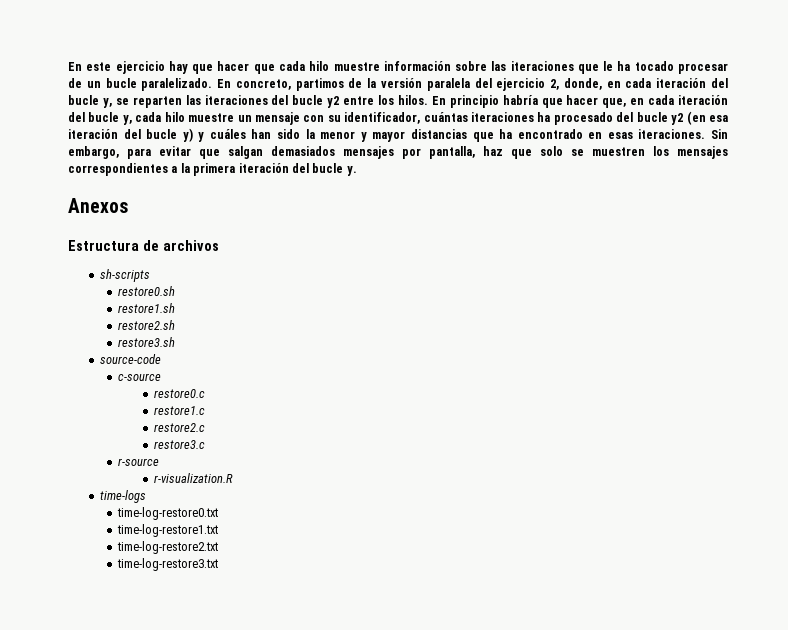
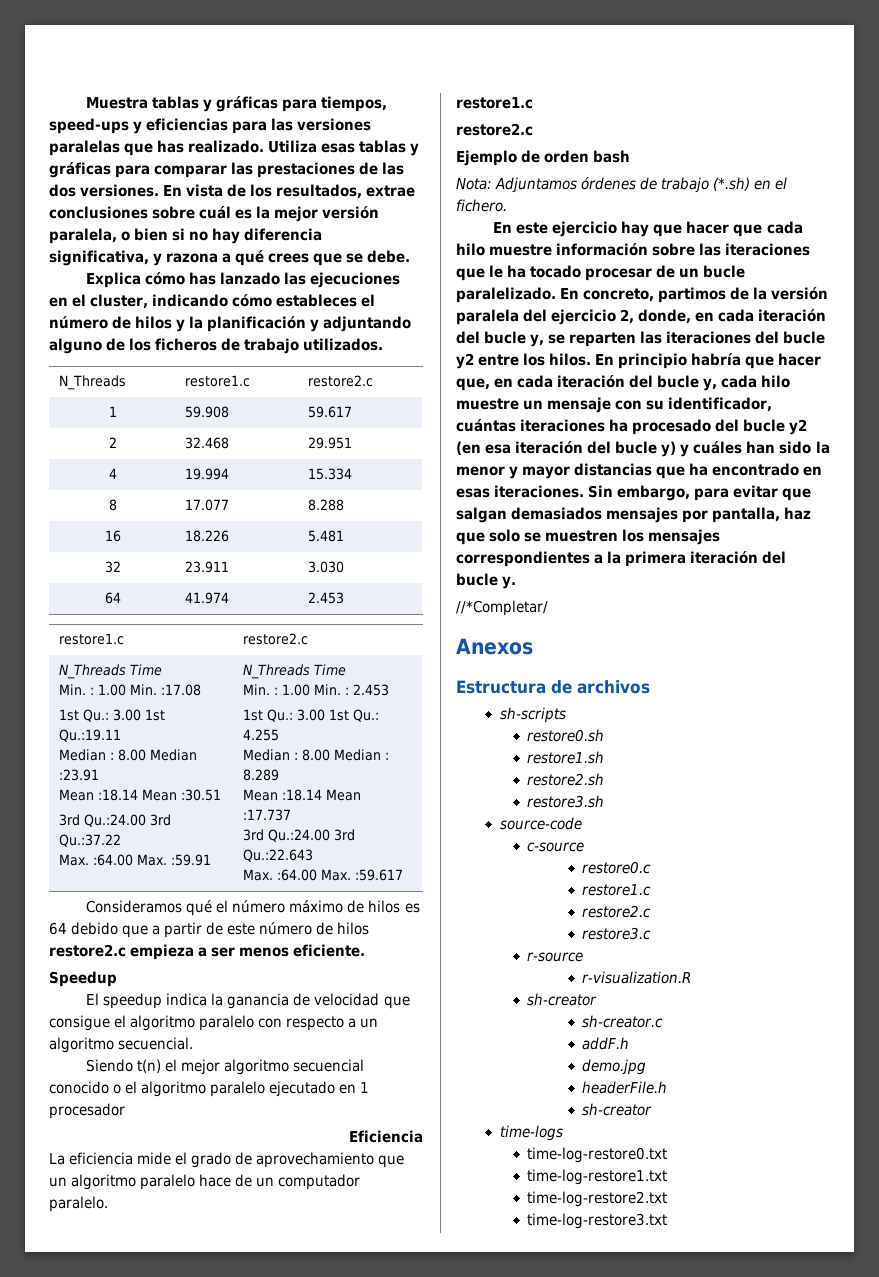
(68, 66) none -> [86,96,388,112] [49,118,372,134] [49,140,420,156] [49,162,405,178] [49,184,416,199] [49,206,380,222] [49,228,323,244] [49,250,411,266] [86,272,401,288] [49,294,376,309] [49,316,412,332] [49,338,384,354] [59,375,127,390] [185,375,251,387] [308,375,374,387] [108,406,117,417] [185,406,230,418] [308,406,353,418] [108,437,117,448] [185,437,230,449] [308,437,353,449] [108,468,117,479] [185,468,230,480] [308,468,353,480] [108,499,117,511] [185,499,230,511] [308,499,345,511] [104,530,121,542] [185,530,230,542] [308,530,345,542] [104,561,121,573] [185,561,230,573] [308,561,345,573] [104,592,121,604] [185,592,230,604] [308,592,345,604] [59,633,125,645] [243,633,309,645] [59,664,163,679] [59,684,202,696] [59,709,166,722] [59,729,122,742] [59,749,198,761] [59,769,100,781] [59,789,222,801] [59,814,172,827] [59,834,122,847] [59,854,212,866] [243,664,347,679] [243,684,390,696] [243,709,380,722] [243,729,280,741] [243,749,390,761] [243,769,280,781] [243,789,362,801] [243,809,292,821] [243,829,356,842] [243,849,314,862] [243,869,404,881] [86,900,420,916] [49,922,370,938] [49,944,366,960] [49,971,117,987] [86,993,410,1009] [49,1015,379,1031] [49,1037,194,1053] [86,1059,365,1075] [49,1081,370,1097] [49,1103,125,1119] [349,1130,423,1143] [49,1152,405,1168] [49,1174,361,1190] [49,1196,108,1212] [456,97,533,109] [456,123,533,136] [456,150,631,166] [456,177,788,193] [456,199,507,212] Muestra tablas y gráficas para tiempos, speed-ups y eficiencias para las versiones paralelas que has realizado. Utiliza esas tablas y gráficas para comparar las prestaciones de las dos versiones. En vista de los resultados, extrae conclusiones sobre cuál es la mejor versión paralela, o bien si no hay diferencia significativa, y razona a qué crees que se debe. // Explica cómo has lanzado las ejecuciones en el cluster, indicando cómo estableces el número de hilos y la planificación y adjuntando alguno de los ficheros de trabajo utilizados. // N_Threads | restore1.c | restore2.c // 1 | 59.908 | 59.617 // 2 | 32.468 | 29.951 // 4 | 19.994 | 15.334 // 8 | 17.077 | 8.288 // 16 | 18.226 | 5.481 // 32 | 23.911 | 3.030 // 64 | 41.974 | 2.453 // restore1.c | restore2.c // N_Threads Time // Min. : 1.00 Min. :17.08 // 1st Qu.: 3.00 1st Qu.:19.11 // Median : 8.00 Median :23.91 // Mean :18.14 Mean :30.51 // 3rd Qu.:24.00 3rd Qu.:37.22 // Max. :64.00 Max. :59.91 | N_Threads Time // Min. : 1.00 Min. : 2.453 // 1st Qu.: 3.00 1st Qu.: 4.255 // Median : 8.00 Median : 8.289 // Mean :18.14 Mean :17.737 // 3rd Qu.:24.00 3rd Qu.:22.643 // Max. :64.00 Max. :59.617 // Consideramos qué el número máximo de hilos es 64 debido que a partir de este número de hilos restore2.c empieza a ser menos eficiente. // Speedup // El speedup indica la ganancia de velocidad que consigue el algoritmo paralelo con respecto a un algoritmo secuencial. // Siendo t(n) el mejor algoritmo secuencial conocido o el algoritmo paralelo ejecutado en 1 procesador // Eficiencia // La eficiencia mide el grado de aprovechamiento que un algoritmo paralelo hace de un computador paralelo. // restore1.c // restore2.c // Ejemplo de orden bash // Nota: Adjuntamos órdenes de trabajo (*.sh) en el fichero. //
(357, 171) none -> [456,600,548,616] // //*Completar/
(234, 478) none -> [527,993,598,1006] [582,1015,664,1028] [582,1037,630,1050] [582,1059,647,1075] [582,1081,668,1094] [582,1103,653,1116] // sh-creator // sh-creator.c // addF.h // demo.jpg // headerFile.h // sh-creator

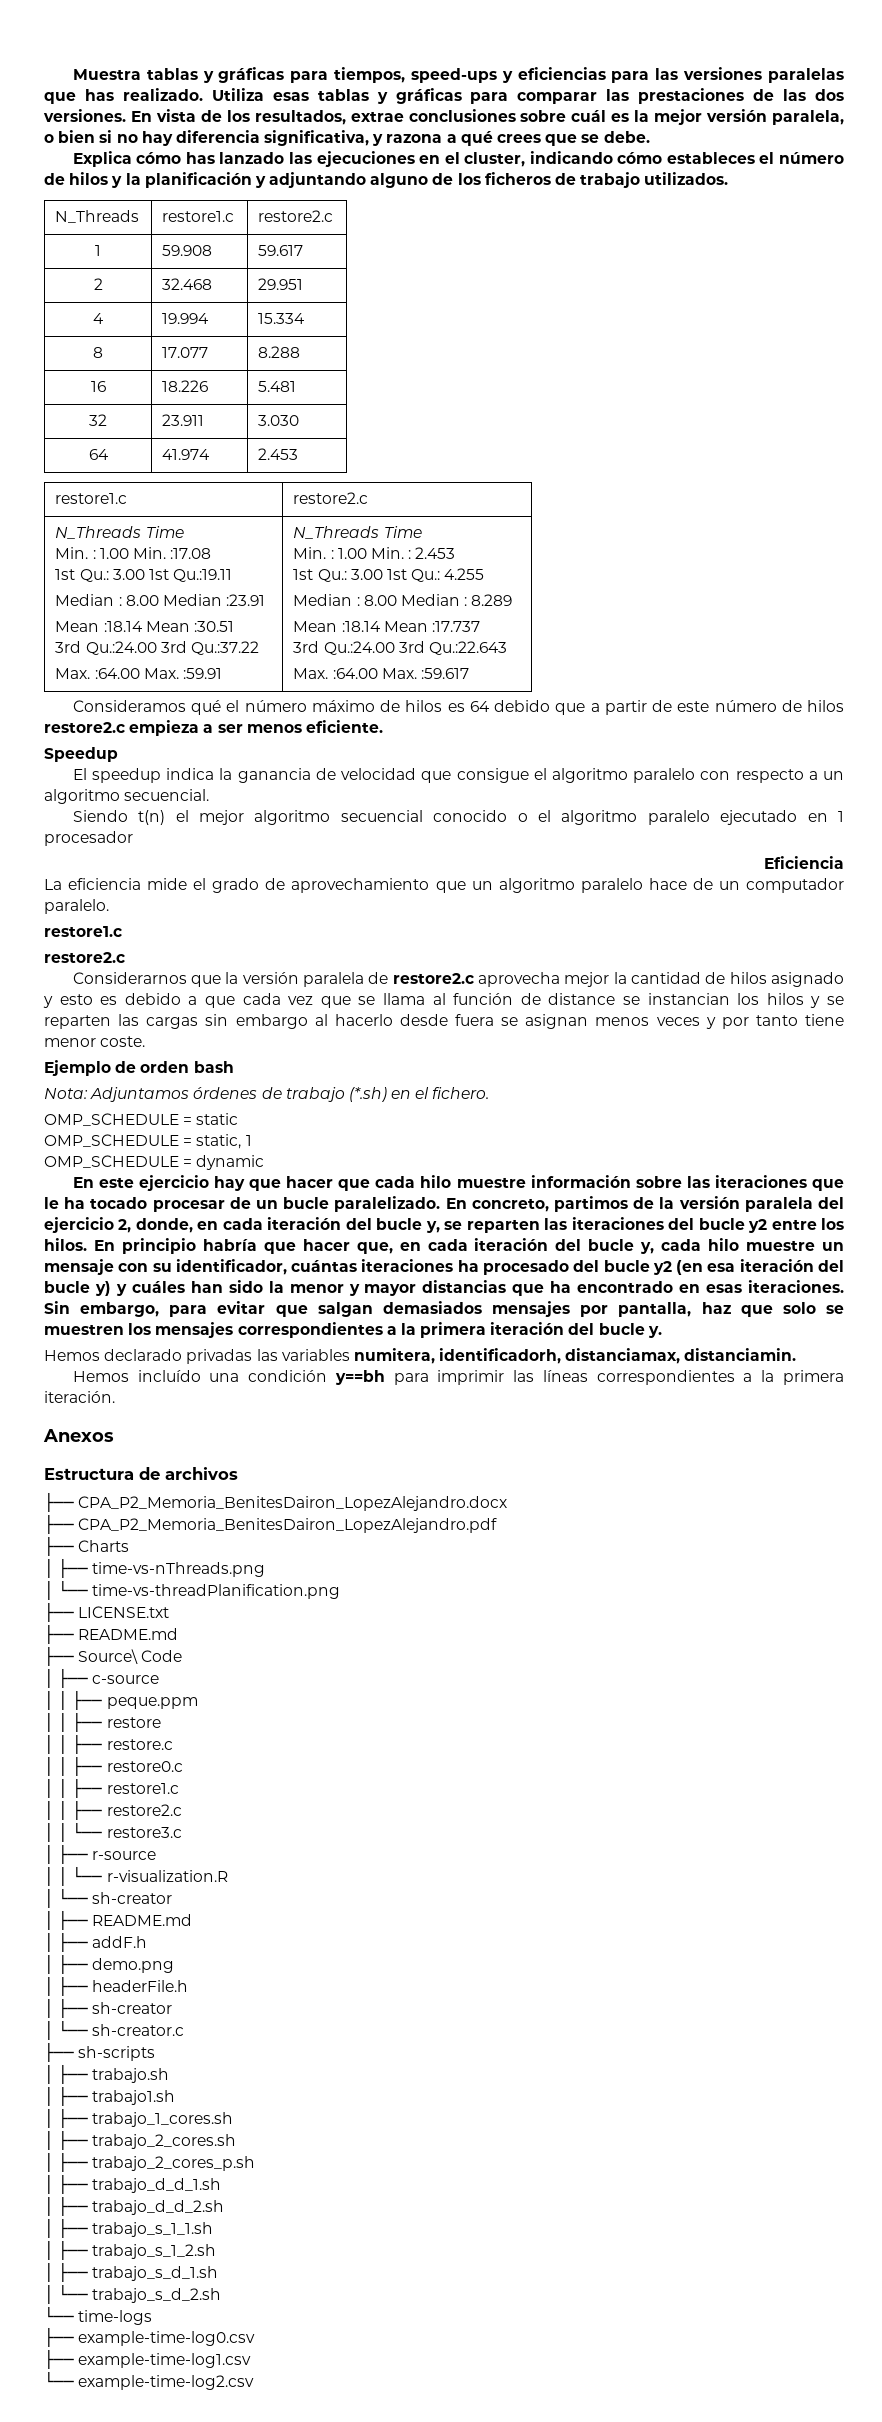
(533, 129) none -> [72,972,844,987] [43,993,845,1008] [44,1014,844,1029] [44,1036,146,1047] // Considerarnos que la versión paralela de restore2.c aprovecha mejor la cantidad de hilos asignado y esto es debido a que cada vez que se llama al función de distance se instancian los hilos y se reparten las cargas sin embargo al hacerlo desde fuera se asignan menos veces y por tanto tiene menor coste.
(507, 205) none -> [44,1113,239,1126] [44,1134,252,1149] [44,1155,265,1170] // OMP_SCHEDULE = static // OMP_SCHEDULE = static, 1 // OMP_SCHEDULE = dynamic
[456,600,548,616] [456,638,533,655] [456,680,650,694] [499,707,566,723] [527,729,605,742] [527,751,605,764] [527,773,605,786] [527,795,605,808] [499,817,582,830] [527,842,585,852] [582,861,652,874] [582,884,652,896] [582,905,652,918] [582,927,652,940] [527,952,584,962] [582,971,692,984] [527,993,598,1006] [582,1015,664,1028] [582,1037,630,1050] [582,1059,647,1075] [582,1081,668,1094] [582,1103,653,1116] [499,1125,563,1141] [527,1147,668,1163] [527,1169,668,1185] [527,1191,668,1207] [527,1213,668,1229] //*Completar/ // Anexos // Estructura de archivos // sh-scripts // restore0.sh // restore1.sh // restore2.sh // restore3.sh // source-code // c-source // restore0.c // restore1.c // restore2.c // restore3.c // r-source // r-visualization.R // sh-creator // sh-creator.c // addF.h // demo.jpg // headerFile.h // sh-creator // time-logs // time-log-restore0.txt // time-log-restore1.txt // time-log-restore2.txt // time-log-restore3.txt -> [44,1348,797,1364] [72,1370,845,1385] [44,1391,115,1403] [43,1429,114,1442] [44,1467,238,1480] [44,1492,508,1512] [44,1514,498,1534] [44,1536,130,1556] [44,1558,266,1578] [44,1580,341,1600] [44,1602,170,1622] [44,1624,179,1644] [44,1646,183,1666] [44,1668,160,1688] [44,1690,198,1710] [44,1712,161,1732] [44,1734,173,1754] [44,1756,183,1776] [44,1778,179,1798] [44,1800,182,1820] [44,1822,182,1842] [44,1844,157,1864] [44,1866,228,1886] [44,1888,173,1908] [44,1910,193,1930] [44,1932,148,1952] [44,1954,175,1974] [44,1976,189,1996] [44,1998,173,2018] [44,2020,185,2040] [44,2042,156,2062] [44,2064,170,2084] [44,2086,176,2106] [44,2108,234,2128] [44,2130,237,2150] [44,2152,256,2172] [44,2174,222,2194] [44,2196,225,2216] [44,2218,214,2238] [44,2240,217,2260] [44,2262,219,2282] [44,2284,222,2304] [44,2306,153,2325] [44,2327,256,2347] [44,2349,252,2369] [44,2371,255,2390] Hemos declarado privadas las variables numitera, identificadorh, distanciamax, distanciamin. // Hemos incluído una condición y==bh para imprimir las líneas correspondientes a la primera iteración. // Anexos // Estructura de archivos // ├── CPA_P2_Memoria_BenitesDairon_LopezAlejandro.docx // ├── CPA_P2_Memoria_BenitesDairon_LopezAlejandro.pdf // ├── Charts // │ ├── time-vs-nThreads.png // │ └── time-vs-threadPlanification.png // ├── LICENSE.txt // ├── README.md // ├── Source\ Code // │ ├── c-source // │ │ ├── peque.ppm // │ │ ├── restore // │ │ ├── restore.c // │ │ ├── restore0.c // │ │ ├── restore1.c // │ │ ├── restore2.c // │ │ └── restore3.c // │ ├── r-source // │ │ └── r-visualization.R // │ └── sh-creator // │ ├── README.md // │ ├── addF.h // │ ├── demo.png // │ ├── headerFile.h // │ ├── sh-creator // │ └── sh-creator.c // ├── sh-scripts // │ ├── trabajo.sh // │ ├── trabajo1.sh // │ ├── trabajo_1_cores.sh // │ ├── trabajo_2_cores.sh // │ ├── trabajo_2_cores_p.sh // │ ├── trabajo_d_d_1.sh // │ ├── trabajo_d_d_2.sh // │ ├── trabajo_s_1_1.sh // │ ├── trabajo_s_1_2.sh // │ ├── trabajo_s_d_1.sh // │ └── trabajo_s_d_2.sh // └── time-logs // ├── example-time-log0.csv // ├── example-time-log1.csv // └── example-time-log2.csv

